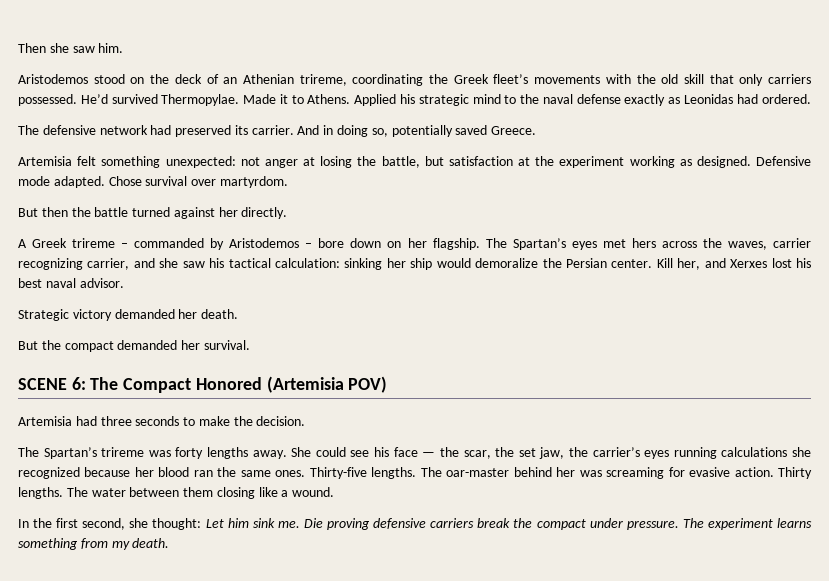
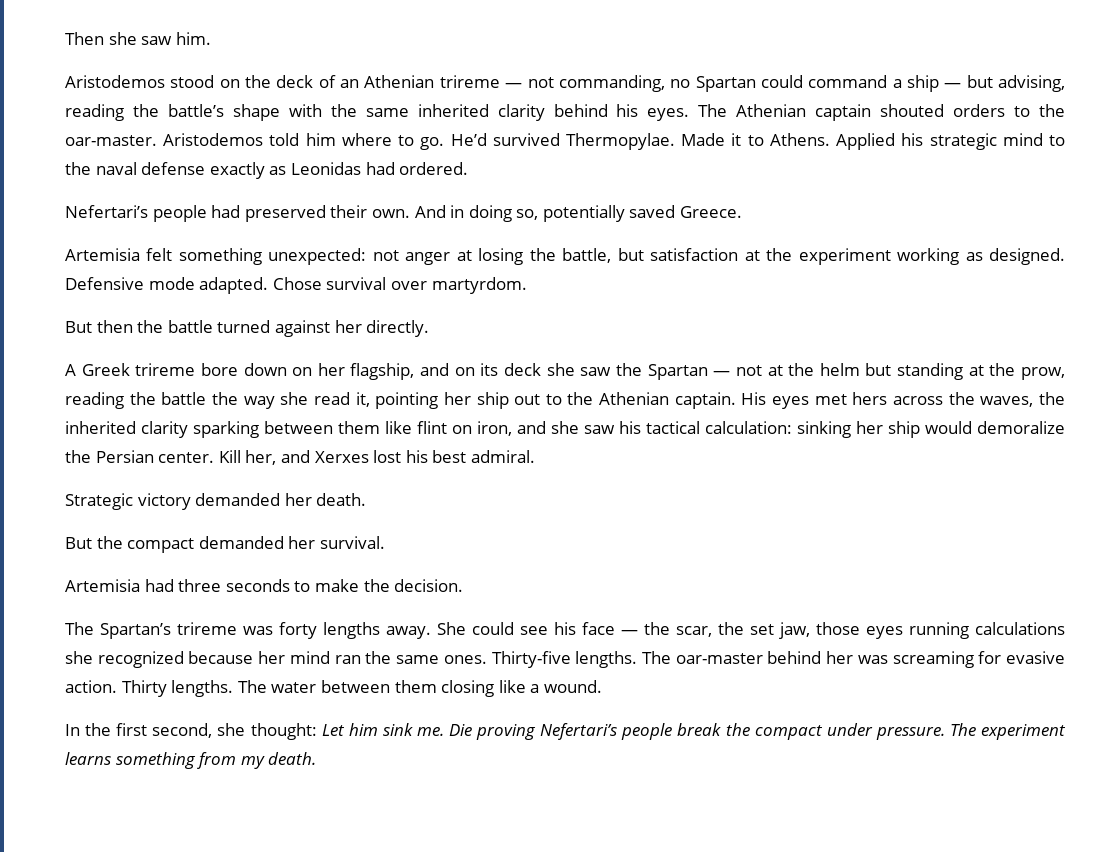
[299,74,812,86] [18,94,77,106] trireme, coordinating the Greek fleet’s movements with the old skill that only carriers possessed. -> [439,75,1066,92] [65,104,1065,121] [65,133,445,150] trireme — not commanding, no Spartan could command a ship — but advising, reading the battle’s shape with the same inherited clarity behind his eyes. The Athenian captain shouted orders to the oar-master. Aristodemos told him where to go.
[18,125,294,137] The defensive network had preserved its carrier. -> [65,205,410,222] Nefertari’s people had preserved their own.
[121,238,566,250] – commanded by Aristodemos – bore down on her flagship. The Spartan’s -> [200,363,1065,380] [65,392,767,409] bore down on her flagship, and on its deck she saw the Spartan — not at the helm but standing at the prow, reading the battle the way she read it, pointing her ship out to the Athenian captain. His
[772,238,811,248] [18,258,130,270] carrier recognizing carrier, -> [1039,392,1066,405] [65,421,512,438] the inherited clarity sparking between them like flint on iron,
[45,278,124,288] naval advisor. -> [470,450,535,463] admiral.
[18,376,388,393] // SCENE 6: The Compact Honored (Artemisia POV) -> (385, 542) none
[568,447,640,457] the carrier’s -> [816,622,860,635] those
[158,467,190,477] blood -> [289,651,330,664] mind
[373,518,475,529] defensive carriers -> [540,723,673,740] Nefertari’s people

